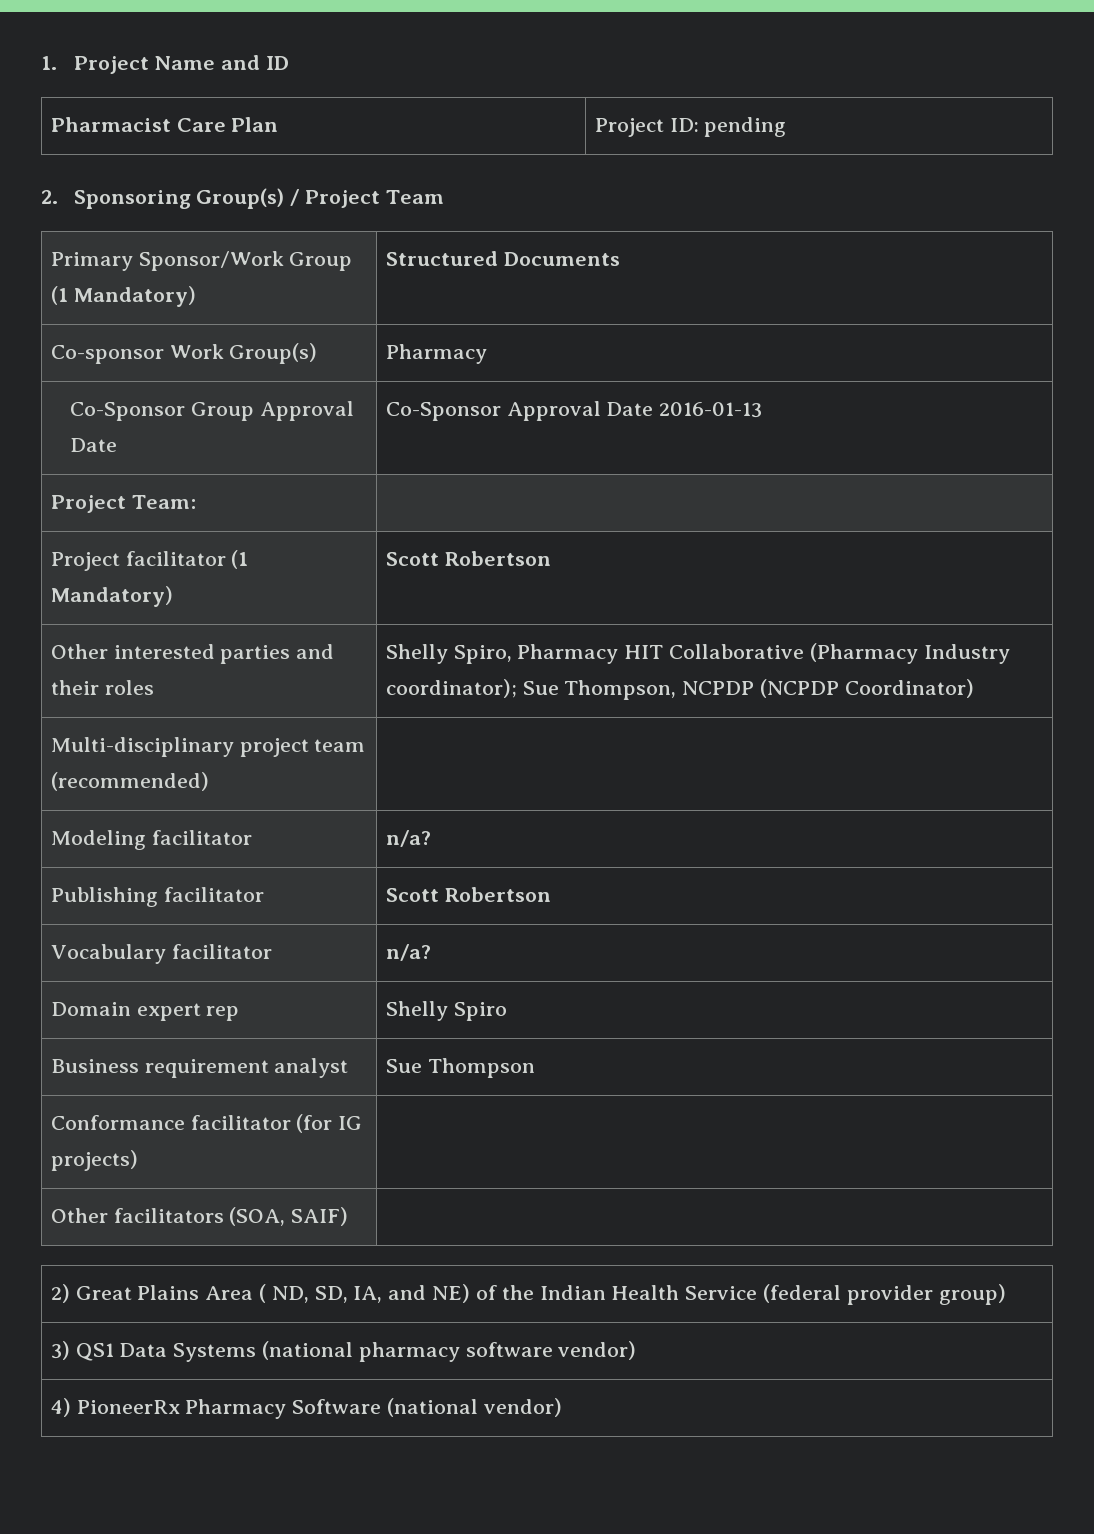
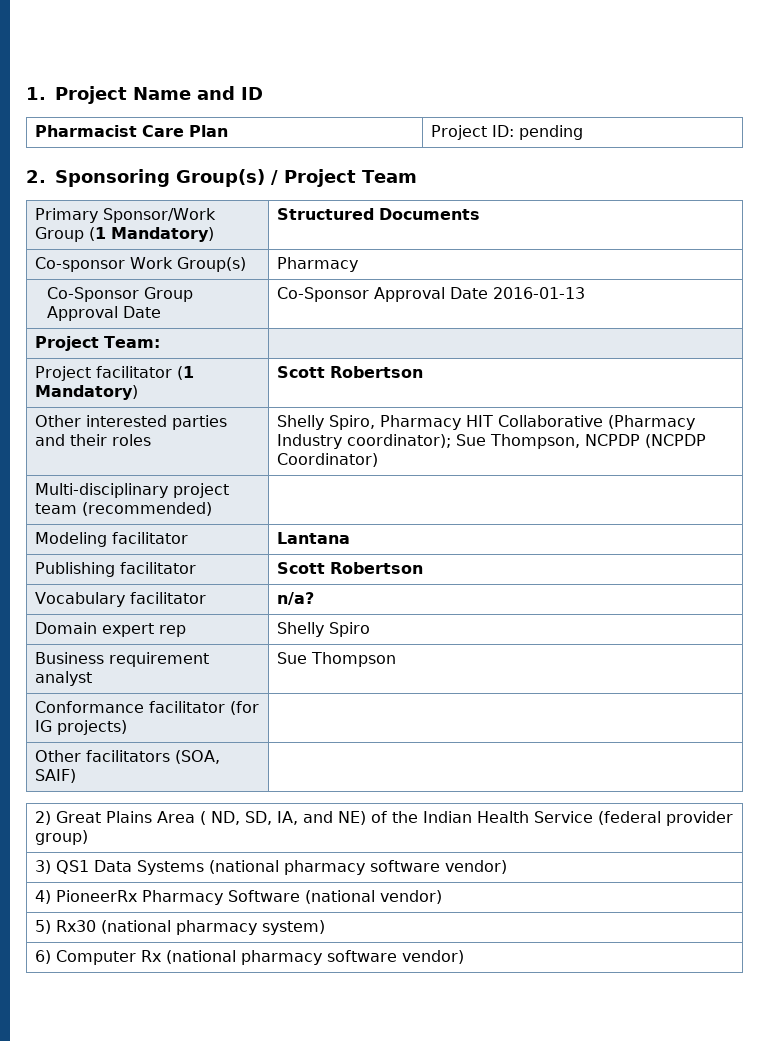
[385,830,431,847] n/a? -> [276,532,350,544] Lantana
(562, 1407) none -> [34,920,325,935] [34,950,464,965] // 5) Rx30 (national pharmacy system) // 6) Computer Rx (national pharmacy software vendor)

